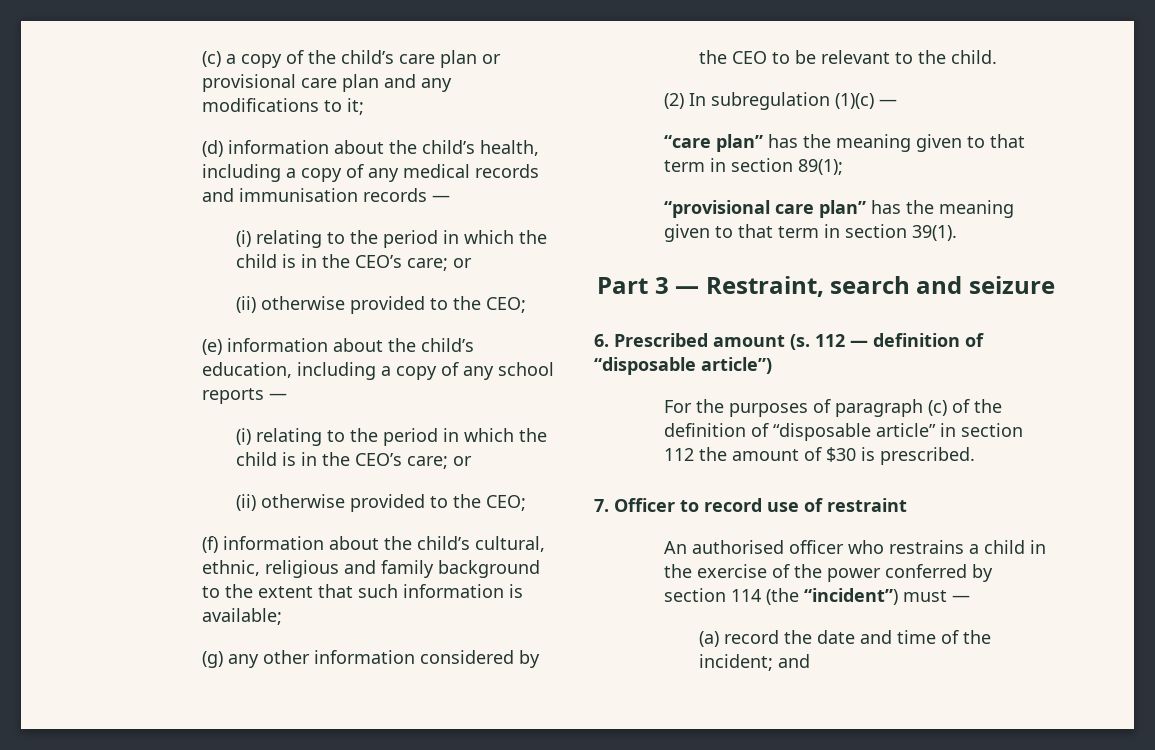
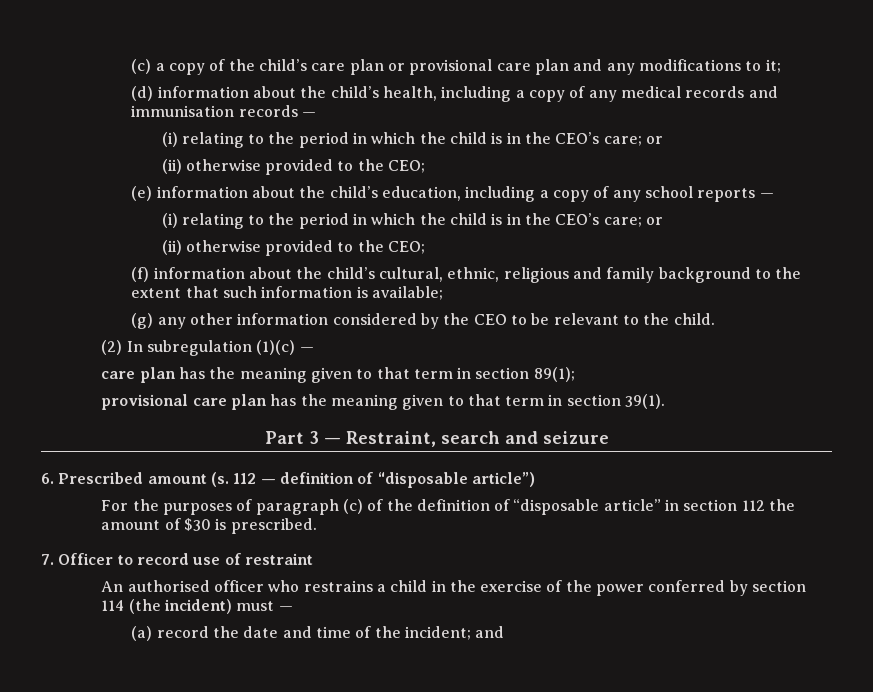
[664,134,764,152] “care plan” -> [101,367,176,383] care plan
[664,200,867,218] “provisional care plan” -> [101,394,267,410] provisional care plan
[804,588,899,605] “incident”) -> [163,599,232,614] incident)

